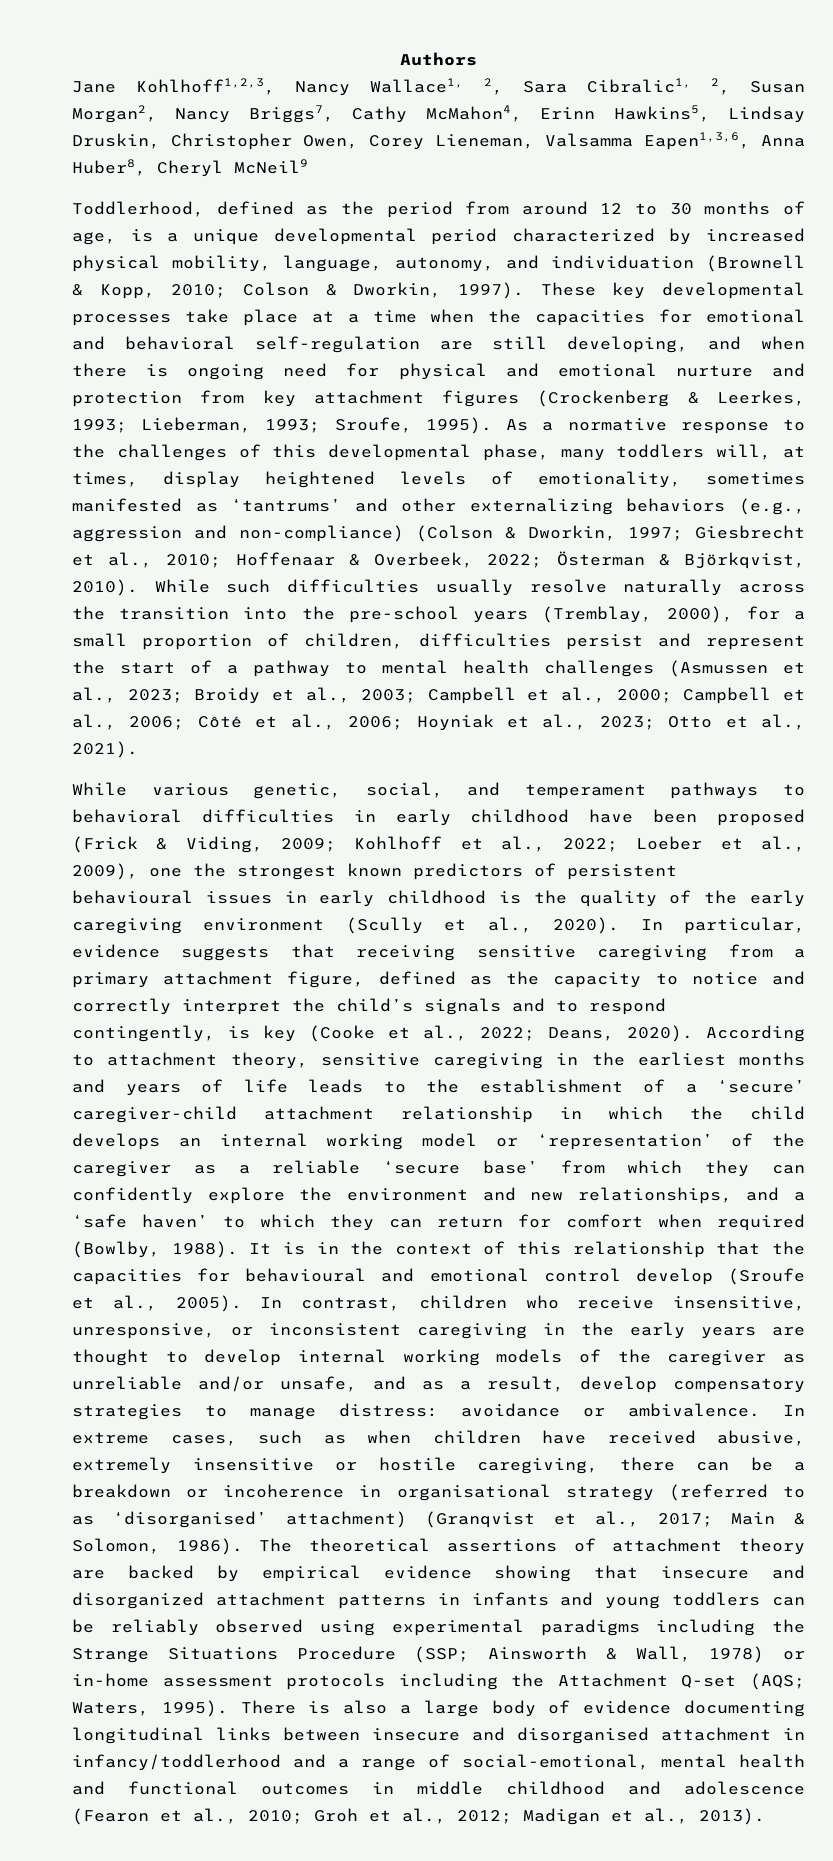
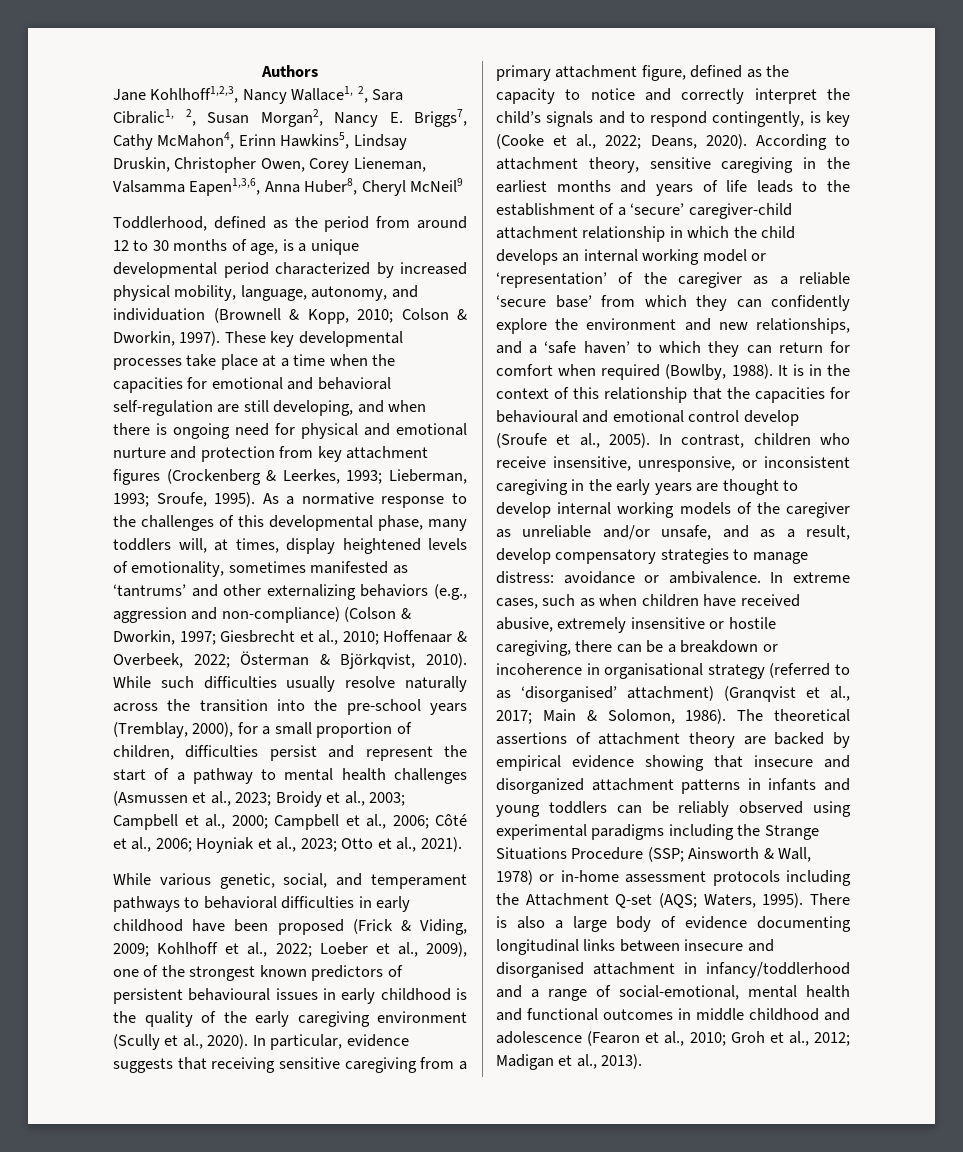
(231, 115) none -> [389,112,403,123] E.
(182, 872) none -> [143,965,159,977] of

